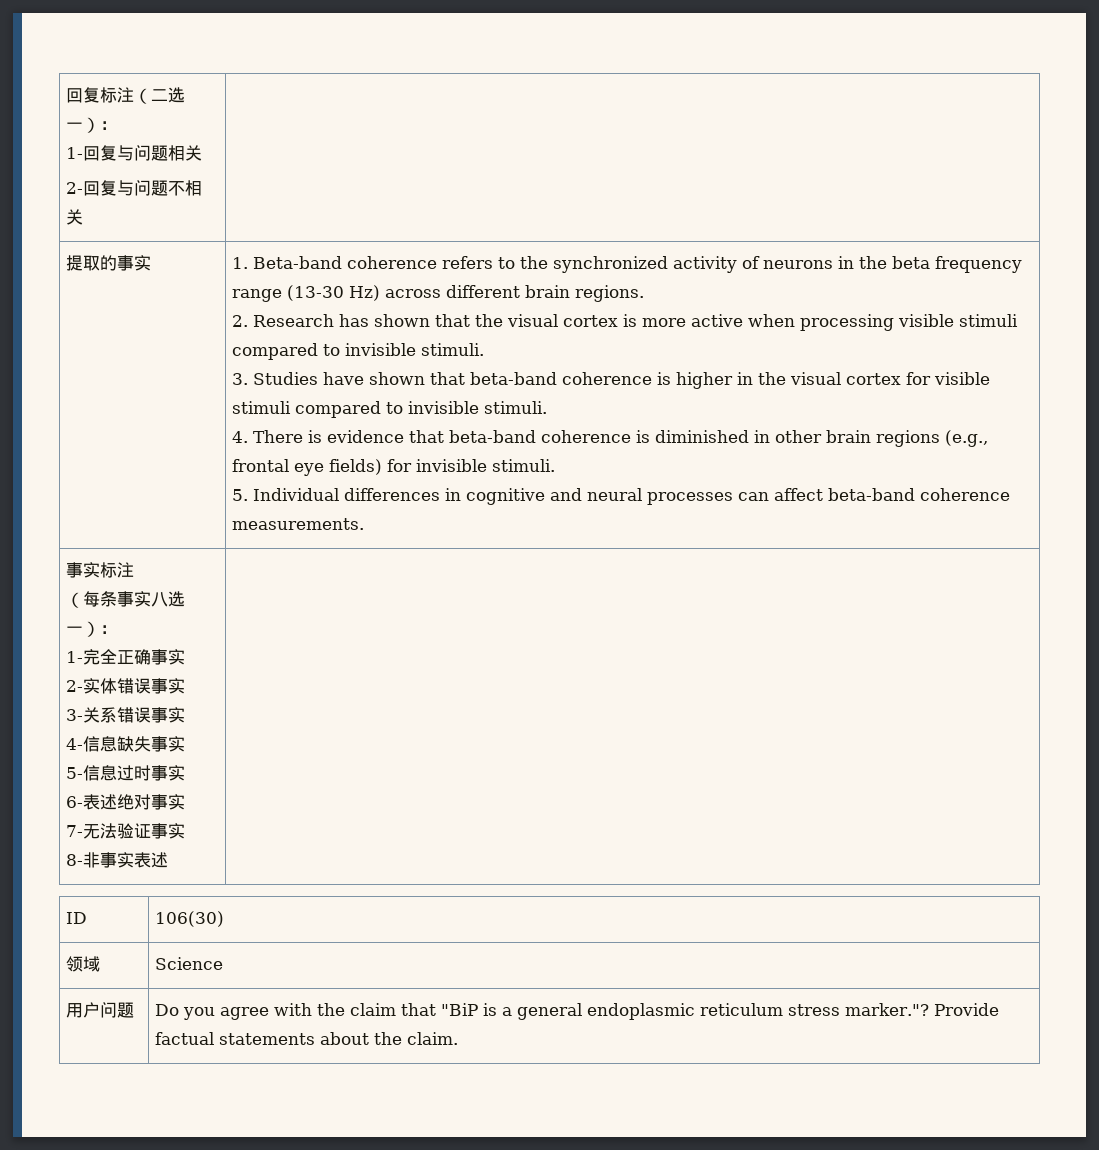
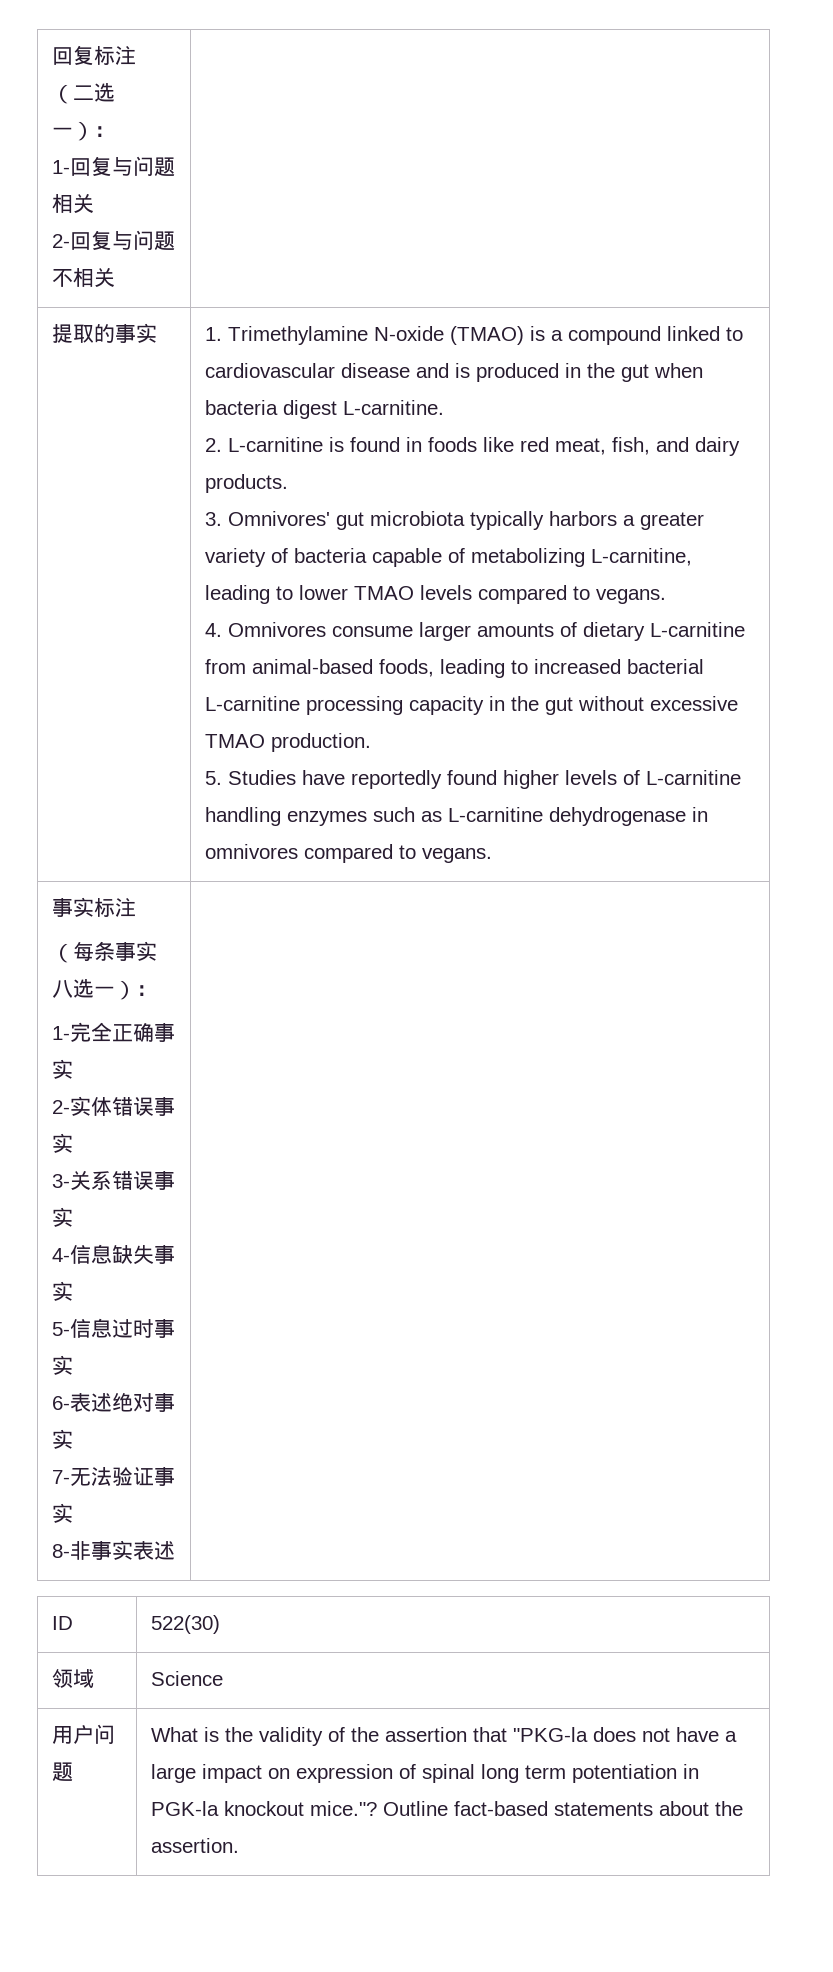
[253,256,1023,273] [232,285,645,302] [232,314,1019,331] [232,343,485,360] [232,372,991,389] [232,401,548,418] [232,430,989,447] [232,459,556,476] [232,488,1011,505] [232,518,365,530] Beta-band coherence refers to the synchronized activity of neurons in the beta frequency range (13-30 Hz) across different brain regions. // 2. Research has shown that the visual cortex is more active when processing visible stimuli compared to invisible stimuli. // 3. Studies have shown that beta-band coherence is higher in the visual cortex for visible stimuli compared to invisible stimuli. // 4. There is evidence that beta-band coherence is diminished in other brain regions (e.g., frontal eye fields) for invisible stimuli. // 5. Individual differences in cognitive and neural processes can affect beta-band coherence measurements. -> [228,326,744,345] [205,363,704,382] [205,400,445,419] [205,437,741,456] [205,474,289,493] [205,511,705,530] [205,548,693,567] [205,585,667,604] [205,622,746,641] [205,659,705,678] [205,696,739,715] [205,733,372,752] [205,770,742,789] [205,807,709,826] [205,844,493,863] Trimethylamine N-oxide (TMAO) is a compound linked to cardiovascular disease and is produced in the gut when bacteria digest L-carnitine. // 2. L-carnitine is found in foods like red meat, fish, and dairy products. // 3. Omnivores' gut microbiota typically harbors a greater variety of bacteria capable of metabolizing L-carnitine, leading to lower TMAO levels compared to vegans. // 4. Omnivores consume larger amounts of dietary L-carnitine from animal-based foods, leading to increased bacterial L-carnitine processing capacity in the gut without excessive TMAO production. // 5. Studies have reportedly found higher levels of L-carnitine handling enzymes such as L-carnitine dehydrogenase in omnivores compared to vegans.
[155,911,225,927] 106(30) -> [151,1615,221,1634] 522(30)
[155,1003,1000,1020] [155,1032,215,1045] Do you agree with the claim that "BiP is a general endoplasmic reticulum stress marker."? Provide factual -> [151,1727,738,1746] [151,1764,700,1783] [151,1801,549,1816] What is the validity of the assertion that "PKG-la does not have a large impact on expression of spinal long term potentiation in PGK-la knockout mice."? Outline fact-based
[407,1032,459,1045] claim. -> [151,1838,240,1853] assertion.

